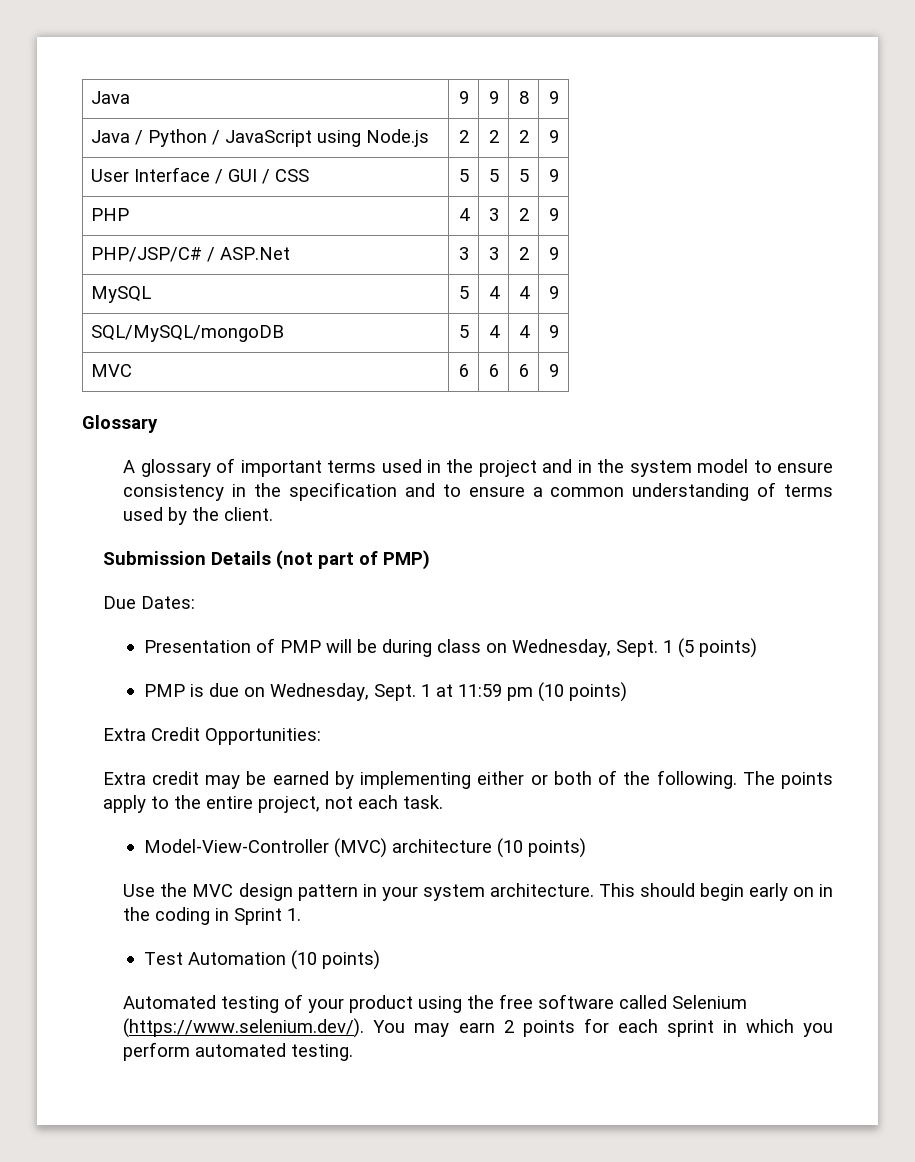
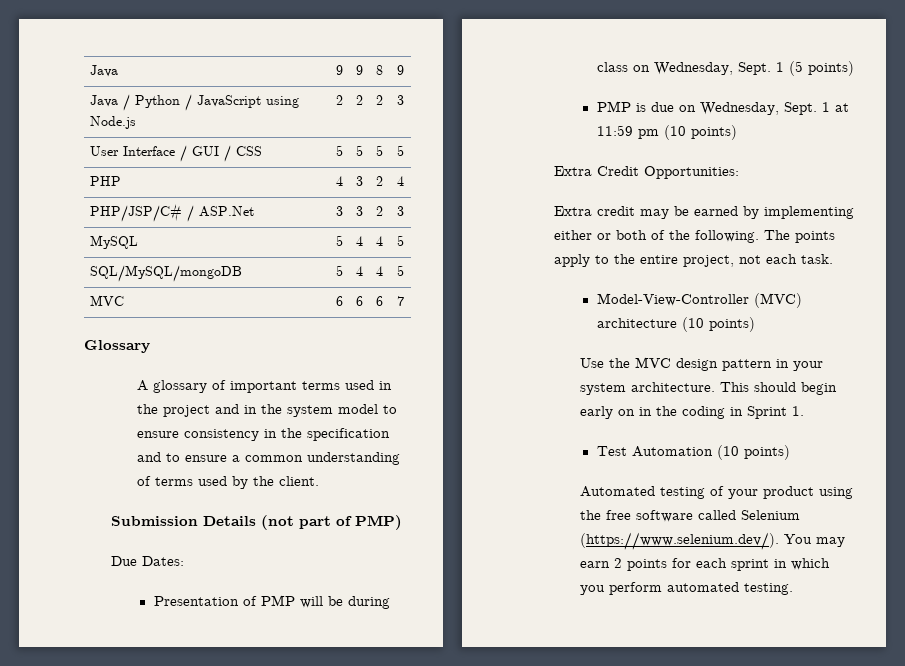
[548,130,559,143] 9 -> [396,95,404,105] 3
[548,169,559,182] 9 -> [396,145,404,156] 5
[548,208,559,221] 9 -> [396,176,404,186] 4
[548,247,559,260] 9 -> [396,206,404,216] 3
[548,286,559,299] 9 -> [396,235,404,246] 5
[548,325,559,338] 9 -> [396,265,404,276] 5
[548,364,559,377] 9 -> [396,296,404,306] 7

